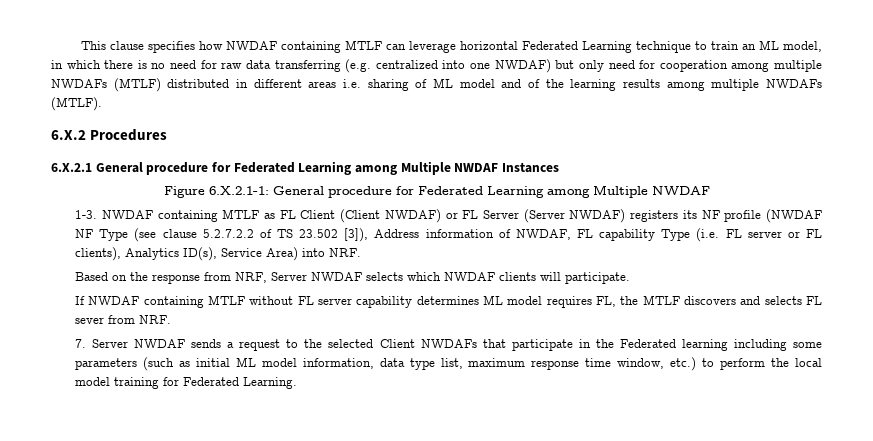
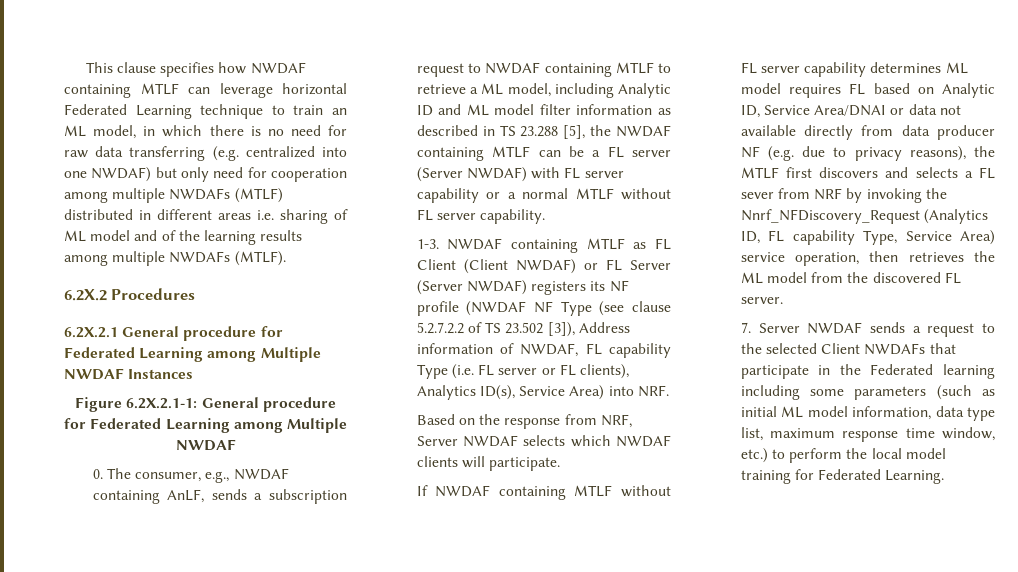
[51,130,86,140] 6.X.2 -> [64,289,107,301] 6.2X.2
[51,163,92,172] 6.X.2.1 -> [64,327,118,338] 6.2X.2.1
[208,185,710,198] 6.X.2.1-1: General procedure for Federated Learning among Multiple NWDAF -> [126,397,336,412] [64,418,347,433] [175,439,236,451] [92,468,289,483] [92,489,347,504] [416,62,671,77] [416,83,671,98] [416,104,671,116] [416,125,671,139] [416,146,671,161] [416,167,624,182] [416,188,671,203] [416,209,546,224] 6.2X.2.1-1: General procedure for Federated Learning among Multiple NWDAF // 0. The consumer, e.g., NWDAF containing AnLF, sends a subscription request to NWDAF containing MTLF to retrieve a ML model, including Analytic ID and ML model filter information as described in TS 23.288 [5], the NWDAF containing MTLF can be a FL server (Server NWDAF) with FL server capability or a normal MTLF without FL server capability.
[596,296,617,307] FL, -> [849,83,995,98] [740,104,961,118] [740,125,995,140] [740,146,966,161] FL based on Analytic ID, Service Area/DNAI or data not available directly from data producer NF (e.g. due to privacy reasons),
(680, 300) none -> [786,167,813,178] first
(802, 300) none -> [964,171,973,178] a
[139,315,172,324] NRF. -> [814,188,947,203] [740,209,989,224] [740,230,995,245] [740,251,995,266] [740,272,961,284] [740,297,783,304] NRF by invoking the Nnrf_NFDiscovery_Request (Analytics ID, FL capability Type, Service Area) service operation, then retrieves the ML model from the discovered FL server.

